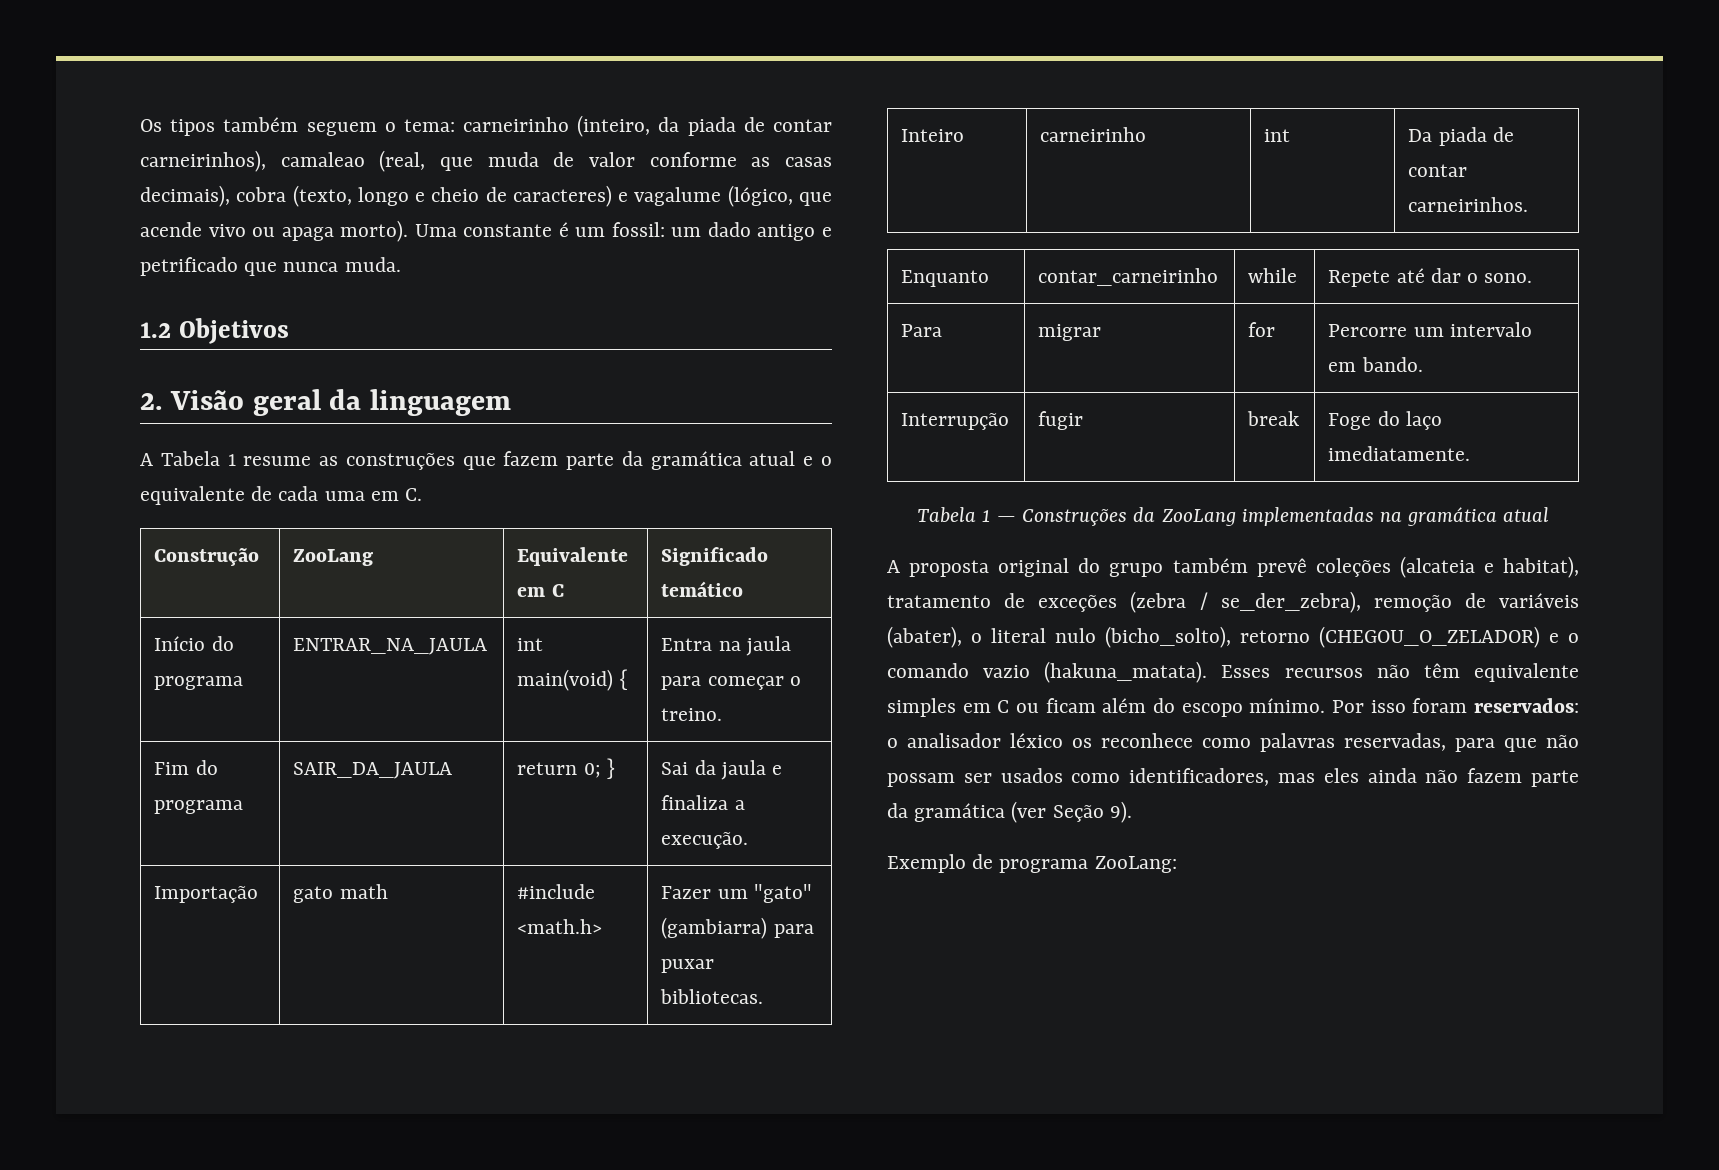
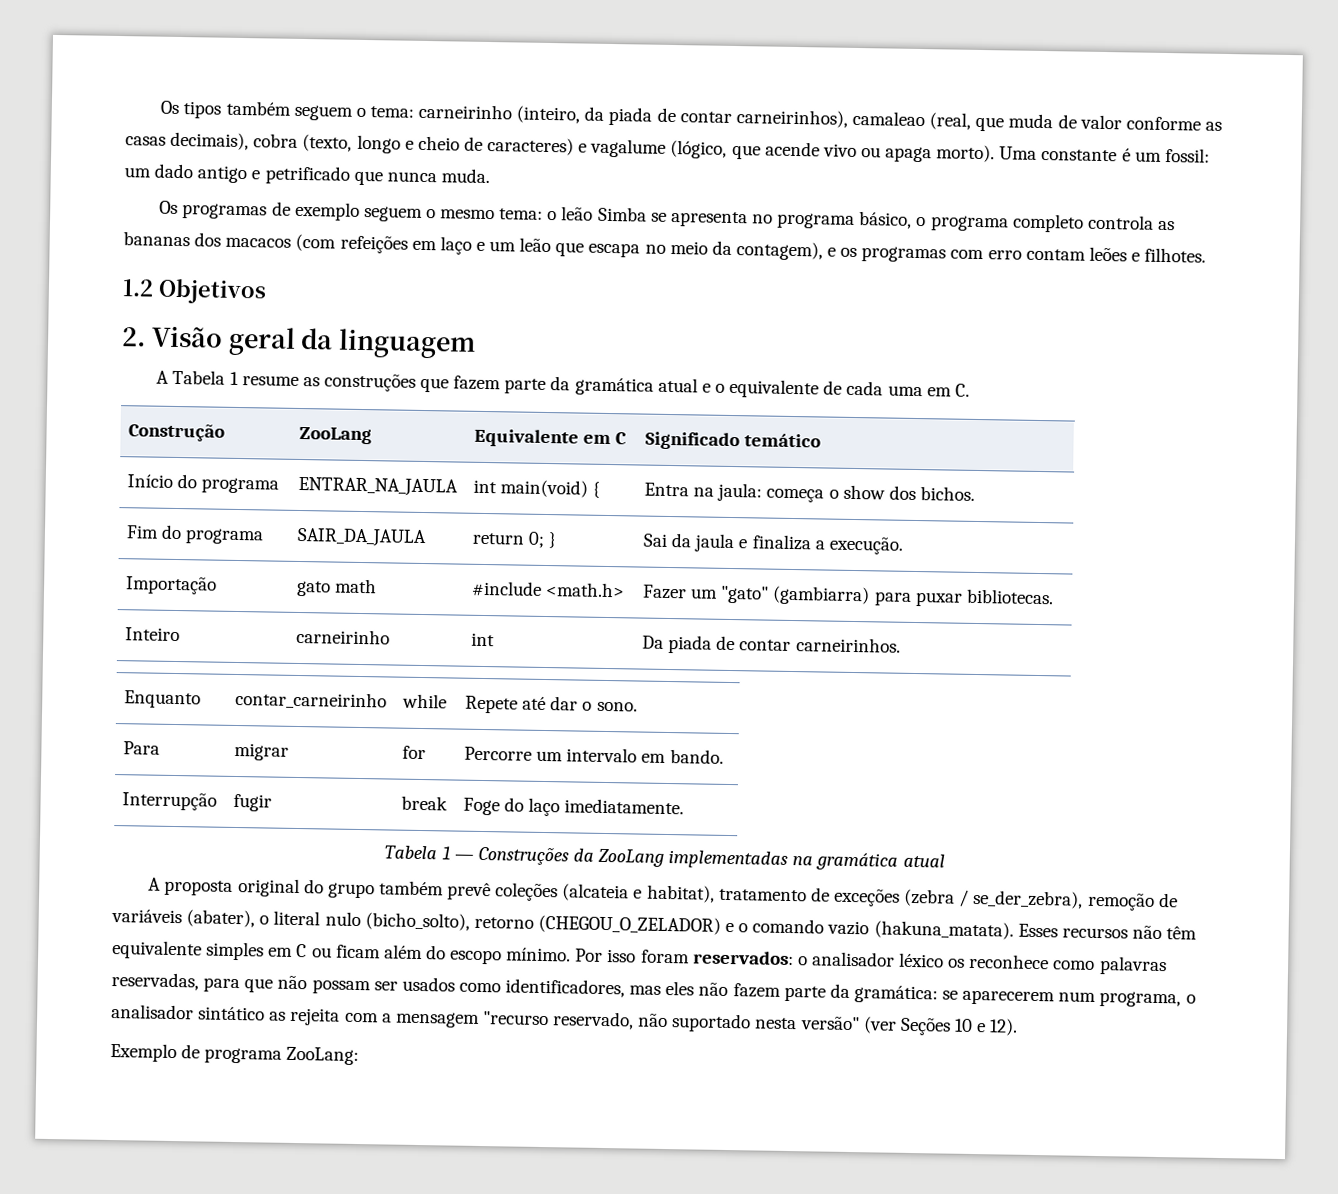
(401, 264) none -> [159,200,1175,233] [123,231,1207,263] // Os programas de exemplo seguem o mesmo tema: o leão Simba se apresenta no programa básico, o programa completo controla as bananas dos macacos (com refeições em laço e um leão que escapa no meio da contagem), e os programas com erro contam leões e filhotes.
[745,636,791,656] [661,676,801,690] [661,708,723,721] jaula para começar o treino. -> [717,482,975,503] jaula: começa o show dos bichos.
[1367,768,1417,783] ainda -> (695, 988) none
[914,801,1132,823] gramática (ver Seção 9). -> [853,985,1196,1008] [111,1004,1019,1036] gramática: se aparecerem num programa, o analisador sintático as rejeita com a mensagem "recurso reservado, não suportado nesta versão" (ver Seções 10 e 12).

